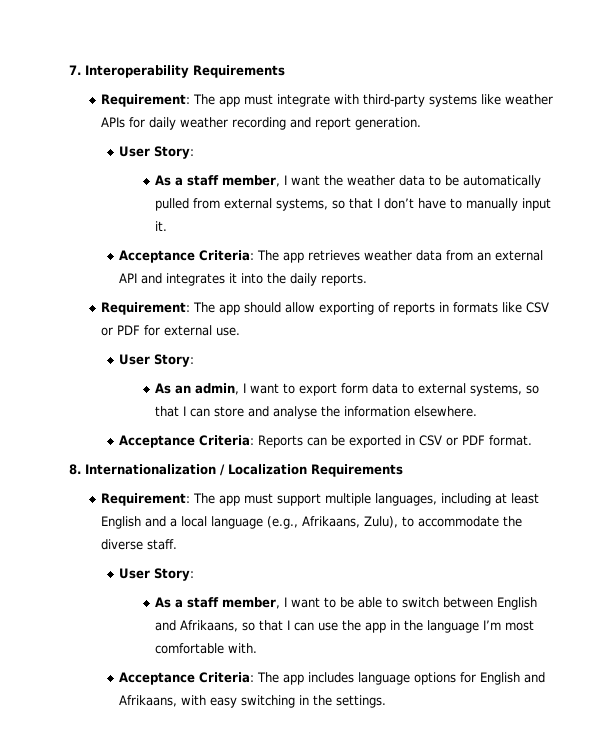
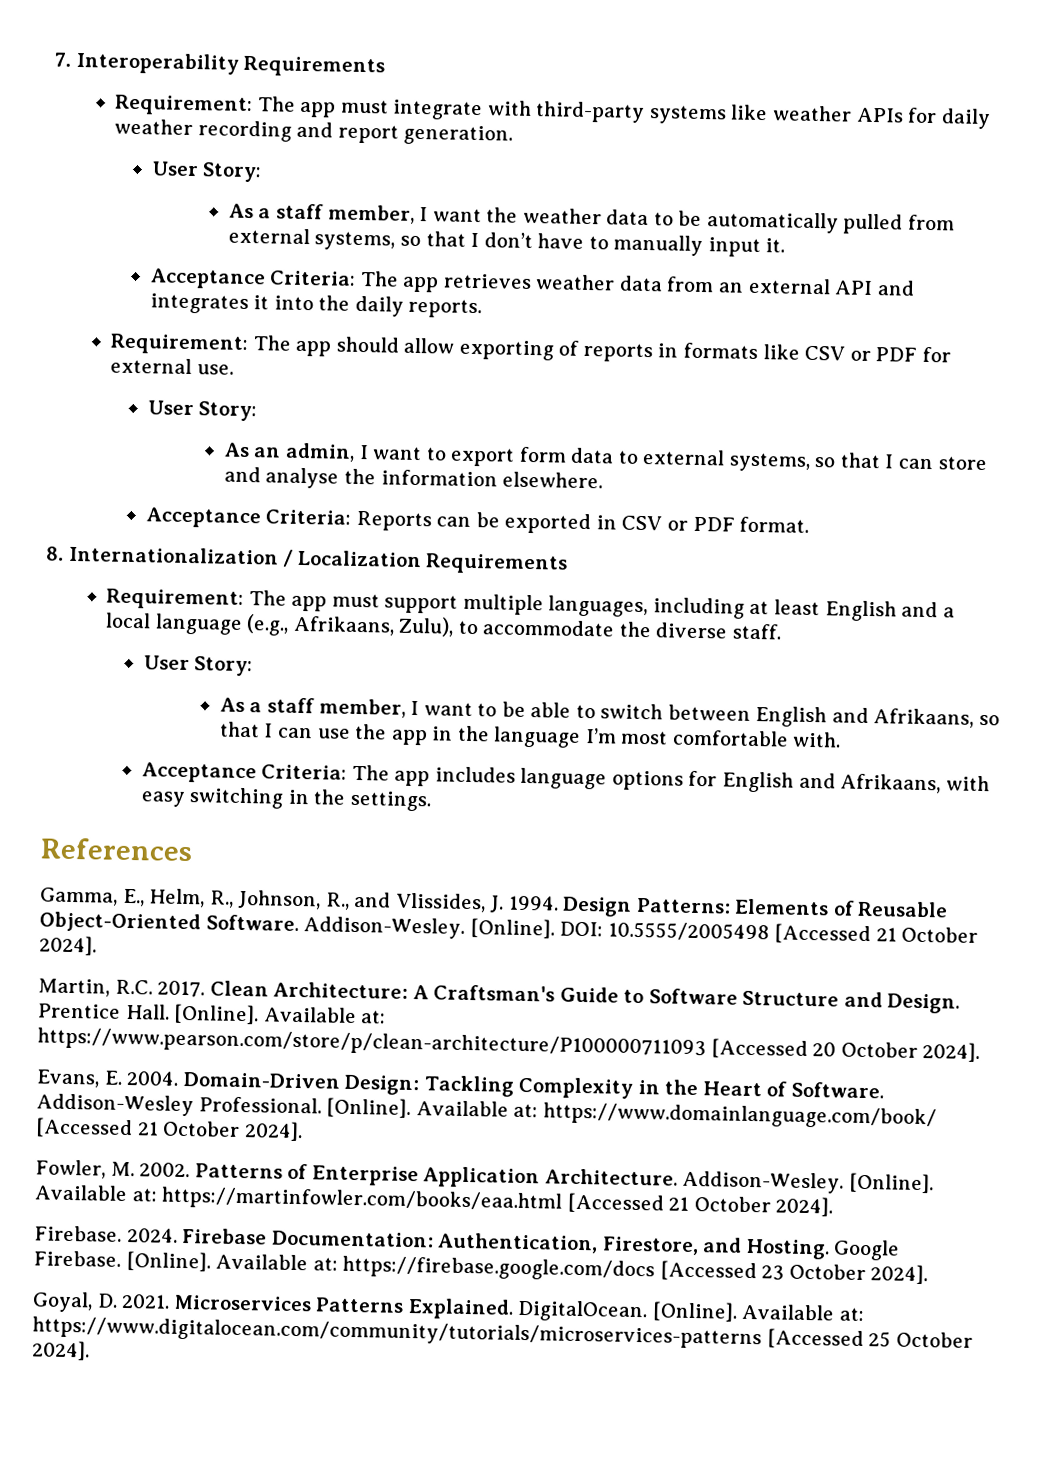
(387, 701) none -> [40,837,193,862] [39,887,949,918] [39,911,979,945] [39,935,97,956] [38,978,961,1014] [37,1003,387,1025] [37,1027,981,1063] [36,1069,884,1099] [36,1093,937,1130] [35,1117,303,1142] [35,1159,934,1194] [34,1184,834,1217] [34,1225,901,1261] [33,1250,929,1285] [32,1291,865,1323] [32,1316,973,1350] [31,1340,90,1361] // References // Gamma, E., Helm, R., Johnson, R., and Vlissides, J. 1994. Design Patterns: Elements of Reusable Object-Oriented Software. Addison-Wesley. [Online]. DOI: 10.5555/2005498 [Accessed 21 October 2024]. // Martin, R.C. 2017. Clean Architecture: A Craftsman's Guide to Software Structure and Design. Prentice Hall. [Online]. Available at: https://www.pearson.com/store/p/clean-architecture/P100000711093 [Accessed 20 October 2024]. // Evans, E. 2004. Domain-Driven Design: Tackling Complexity in the Heart of Software. Addison-Wesley Professional. [Online]. Available at: https://www.domainlanguage.com/book/ [Accessed 21 October 2024]. // Fowler, M. 2002. Patterns of Enterprise Application Architecture. Addison-Wesley. [Online]. Available at: https://martinfowler.com/books/eaa.html [Accessed 21 October 2024]. // Firebase. 2024. Firebase Documentation: Authentication, Firestore, and Hosting. Google Firebase. [Online]. Available at: https://firebase.google.com/docs [Accessed 23 October 2024]. // Goyal, D. 2021. Microservices Patterns Explained. DigitalOcean. [Online]. Available at: https://www.digitalocean.com/community/tutorials/microservices-patterns [Accessed 25 October 2024].

